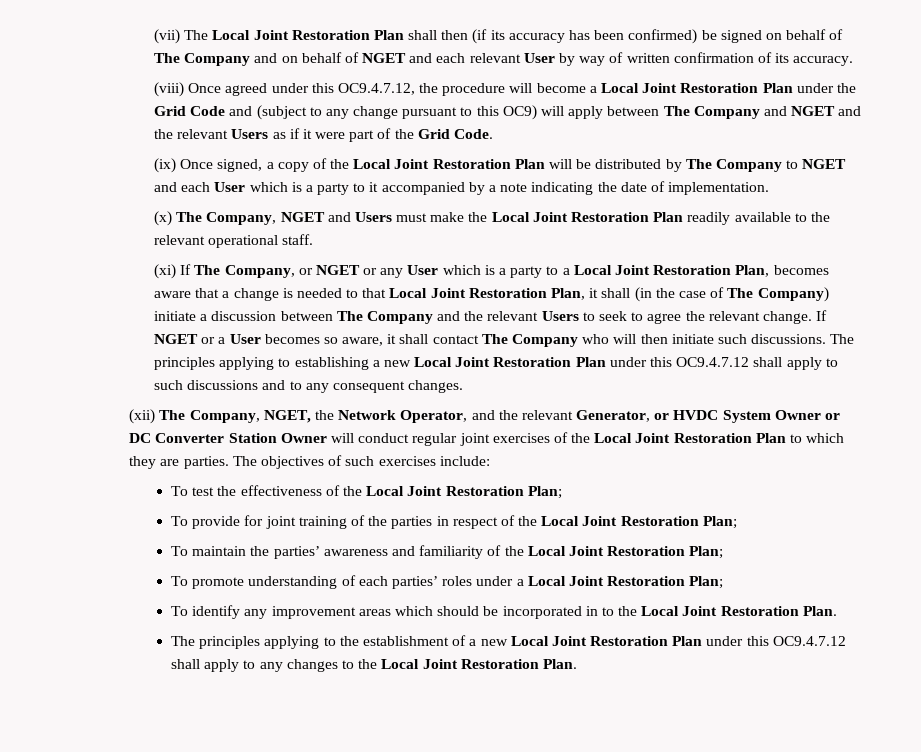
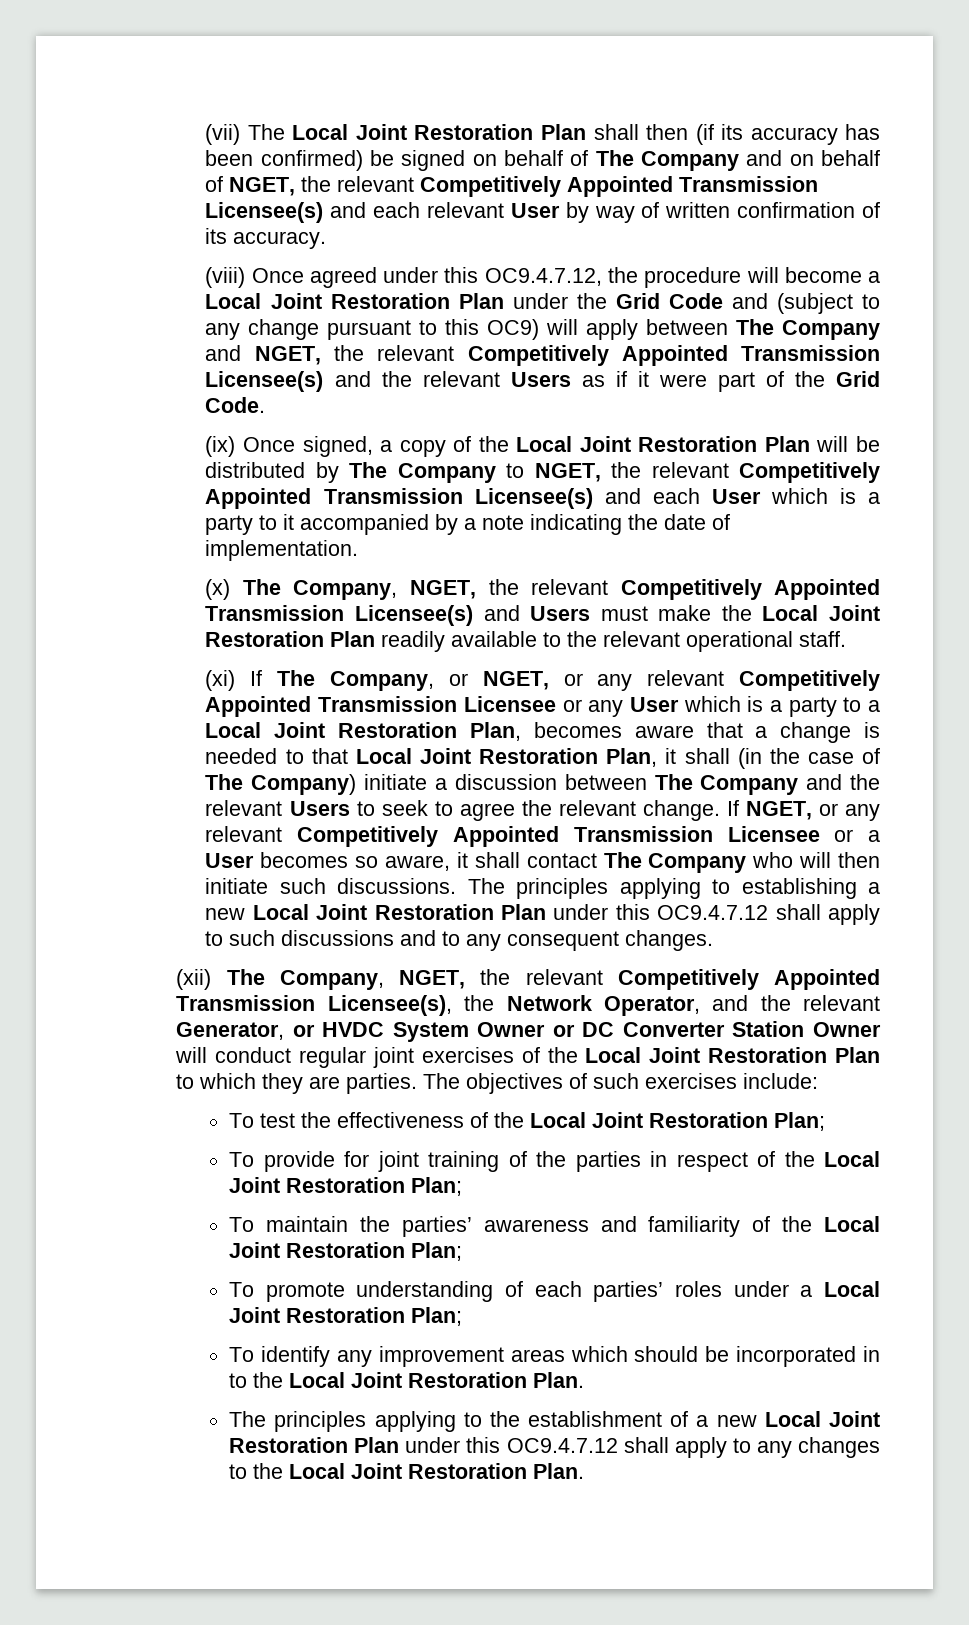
[362,53,407,63] NGET -> [229,176,819,197] [205,202,324,223] NGET, the relevant Competitively Appointed Transmission Licensee(s)
[791,106,836,116] NGET -> [254,345,880,366] [205,371,324,392] NGET, the relevant Competitively Appointed Transmission Licensee(s)
[802,159,847,169] NGET -> [534,462,880,483] [205,488,593,509] NGET, the relevant Competitively Appointed Transmission Licensee(s)
[280,212,325,222] NGET -> [409,579,880,600] [205,605,474,626] NGET, the relevant Competitively Appointed Transmission Licensee(s)
[315,265,360,275] NGET -> [482,670,880,691] [205,696,556,717] NGET, or any relevant Competitively Appointed Transmission Licensee
[153,334,198,344] NGET -> [745,801,880,821] [205,826,820,847] NGET, or any relevant Competitively Appointed Transmission Licensee
(334, 415) none -> [525,969,881,990] [176,995,495,1016] relevant Competitively Appointed Transmission Licensee(s), the

